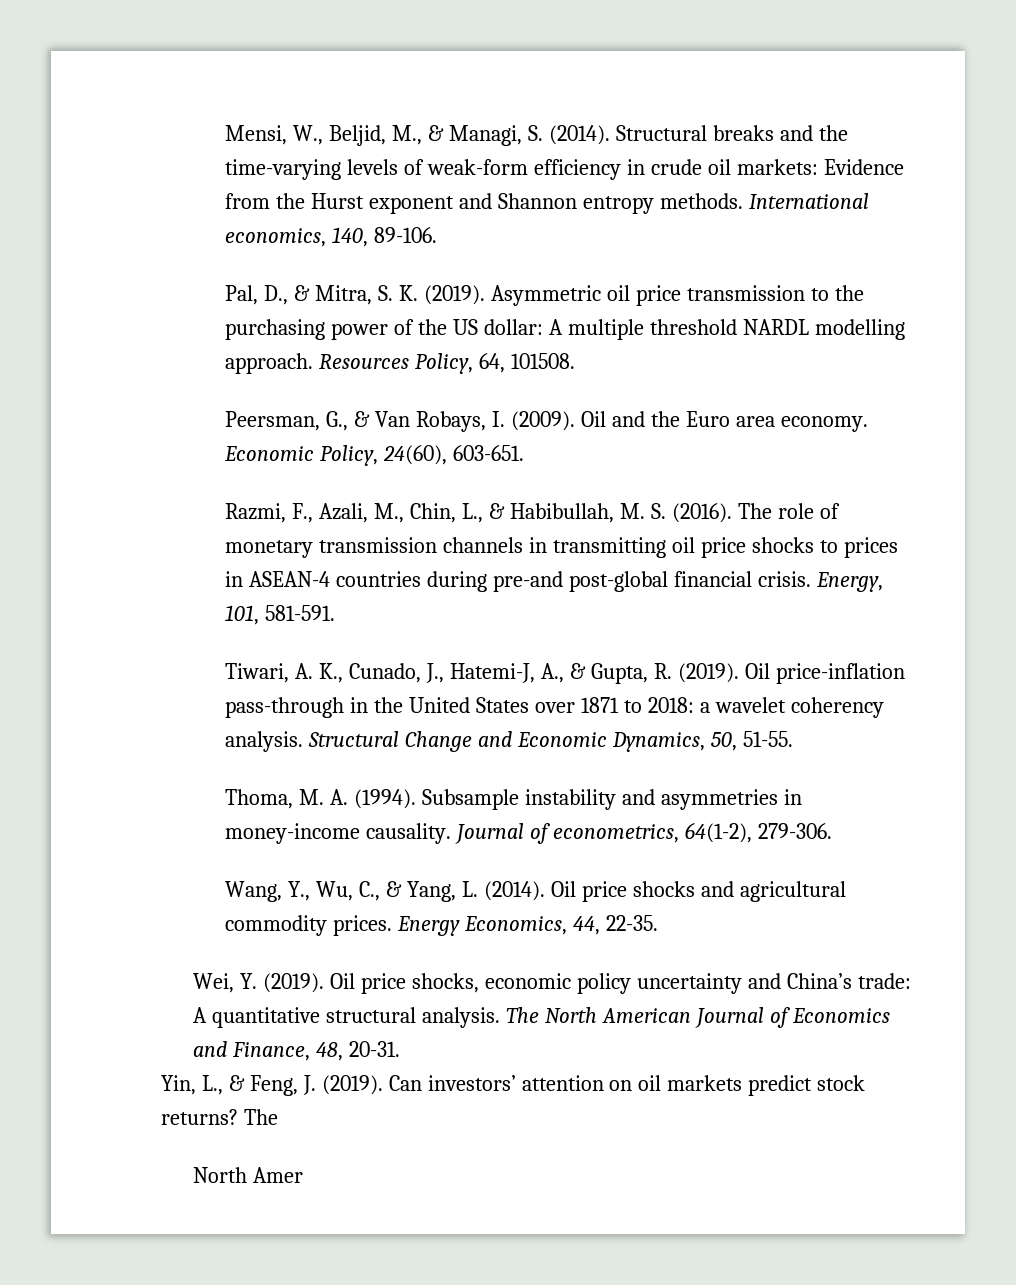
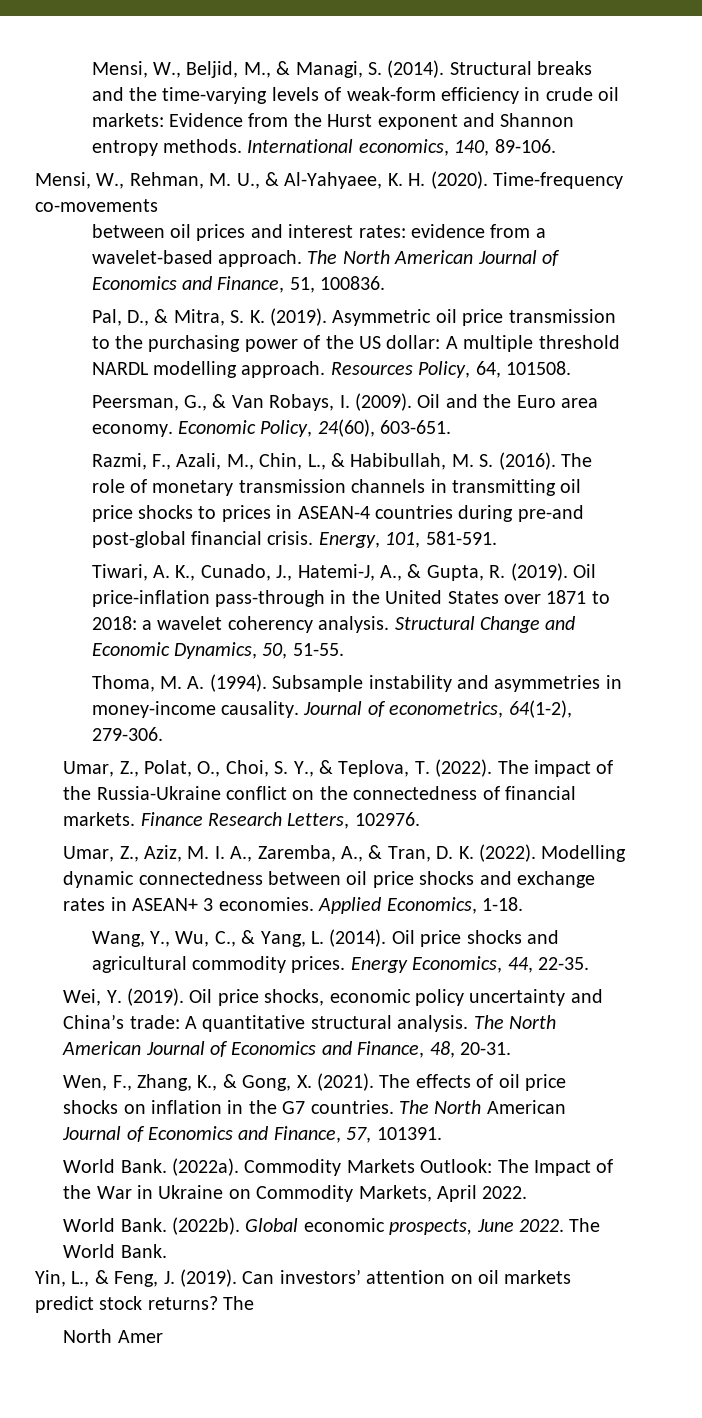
(438, 235) none -> [35,171,623,189] [35,199,158,212] [91,224,546,241] [91,250,560,267] [91,276,386,293] // Mensi, W., Rehman, M. U., & Al-Yahyaee, K. H. (2020). Time-frequency co-movements // between oil prices and interest rates: evidence from a wavelet-based approach. The North American Journal of Economics and Finance, 51, 100836.
(832, 831) none -> [63,759,614,777] [63,786,577,800] [63,812,420,829] [63,844,627,862] [63,871,596,888] [63,897,524,914] // Umar, Z., Polat, O., Choi, S. Y., & Teplova, T. (2022). The impact of the Russia-Ukraine conflict on the connectedness of financial markets. Finance Research Letters, 102976. // Umar, Z., Aziz, M. I. A., Zaremba, A., & Tran, D. K. (2022). Modelling dynamic connectedness between oil price shocks and exchange rates in ASEAN+ 3 economies. Applied Economics, 1-18.
(400, 1049) none -> [63,1073,567,1091] [63,1100,566,1114] [62,1126,442,1143] [63,1158,614,1176] [63,1185,528,1202] [63,1217,601,1235] [63,1244,167,1258] // Wen, F., Zhang, K., & Gong, X. (2021). The effects of oil price shocks on inflation in the G7 countries. The North American Journal of Economics and Finance, 57, 101391. // World Bank. (2022a). Commodity Markets Outlook: The Impact of the War in Ukraine on Commodity Markets, April 2022. // World Bank. (2022b). Global economic prospects, June 2022. The World Bank.

